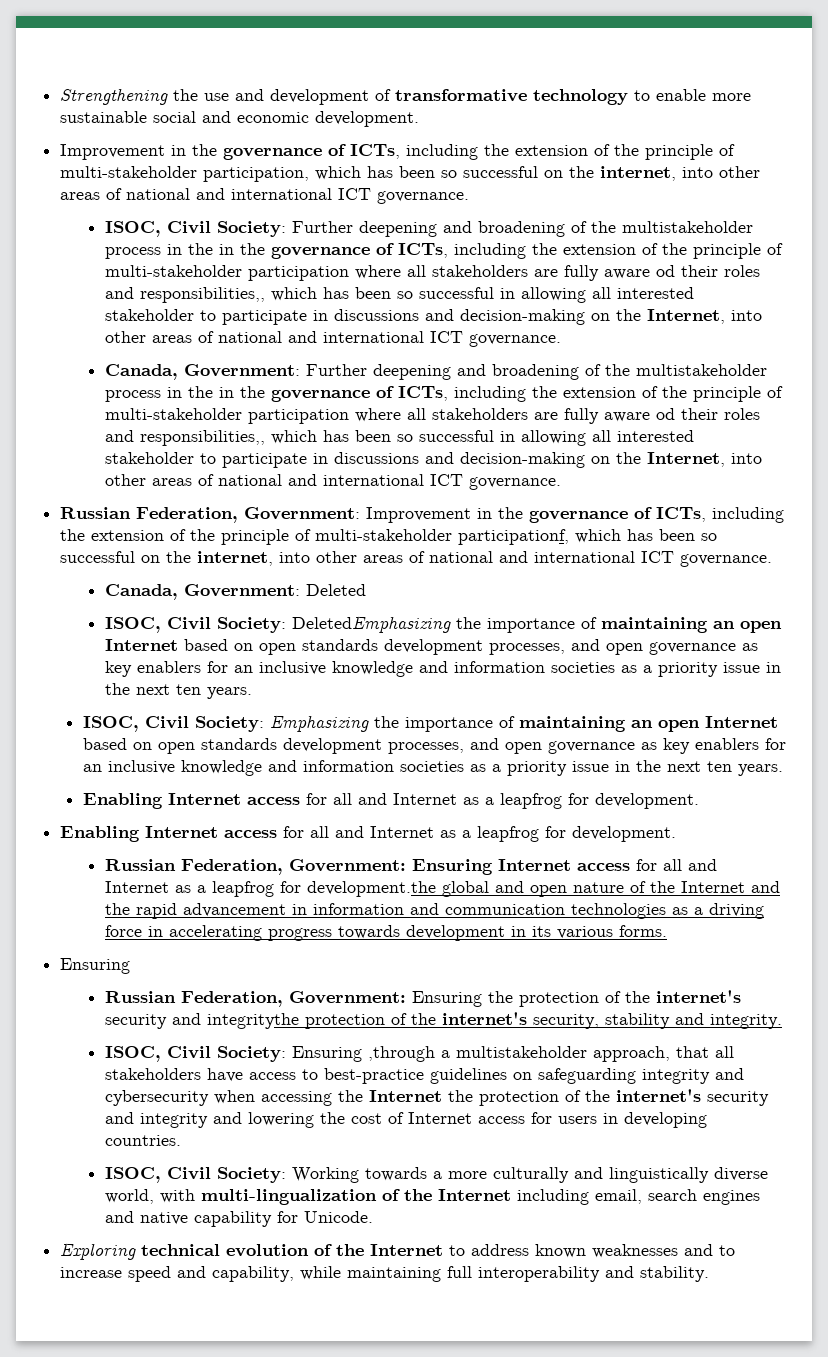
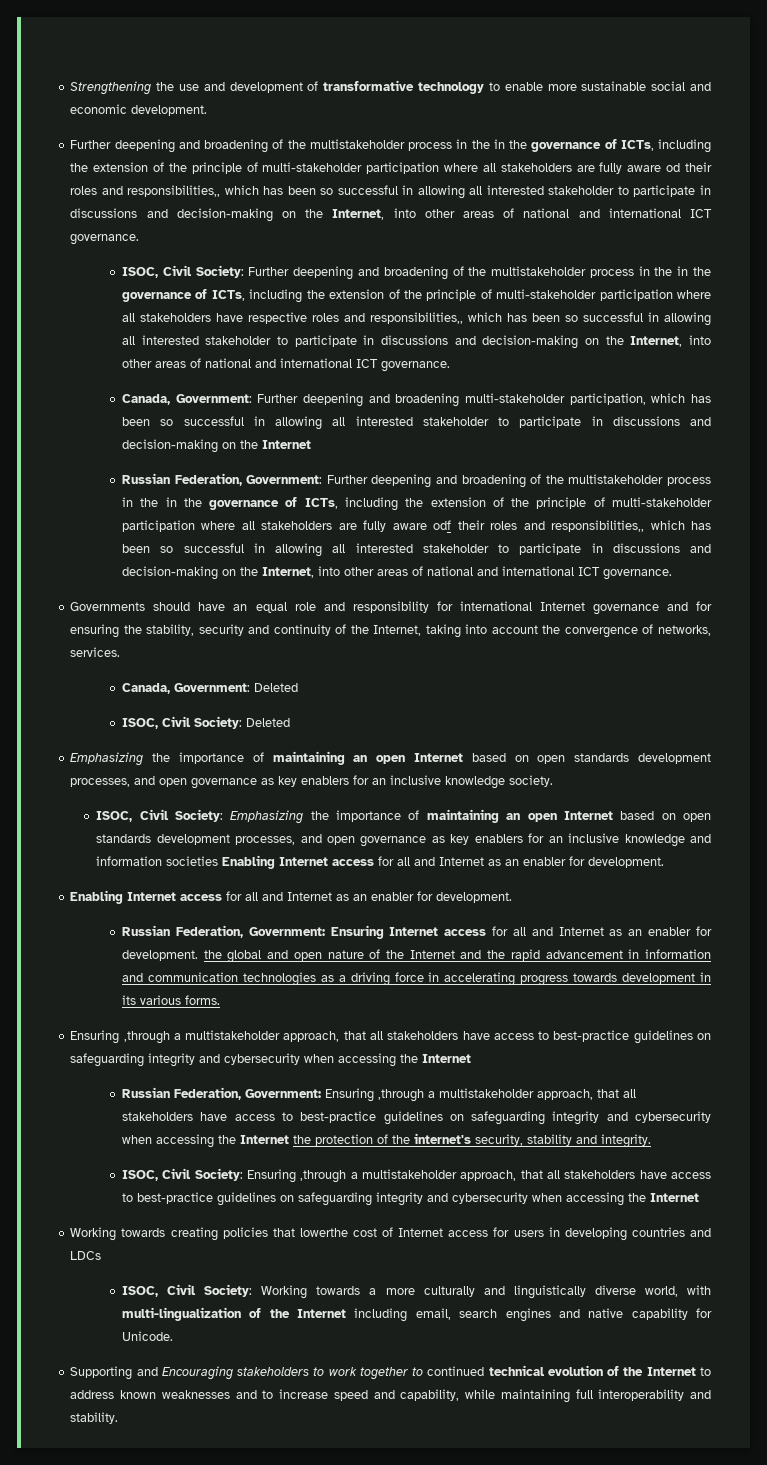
[60,144,736,160] [60,166,761,182] [60,188,470,204] [105,221,287,237] Improvement in the governance of ICTs, including the extension of the principle of multi-stakeholder participation, which has been so successful on the internet, into other areas of national and international ICT governance. // ISOC, Civil Society: -> (208, 110) none
(562, 340) none -> [122,265,711,280] [122,289,711,303] [122,312,711,326] [122,335,711,349] [122,358,451,372] // ISOC, Civil Society: Further deepening and broadening of the multistakeholder process in the in the governance of ICTs, including the extension of the principle of multi-stakeholder participation where all stakeholders have respective roles and responsibilities,, which has been so successful in allowing all interested stakeholder to participate in discussions and decision-making on the Internet, into other areas of national and international ICT governance.
(580, 372) none -> [465,393,711,405] [122,416,711,430] [122,439,312,453] [122,473,526,488] multi-stakeholder participation, which has been so successful in allowing all interested stakeholder to participate in discussions and decision-making on the Internet // Russian Federation, Government: Further deepening and broadening
[656,408,676,420] od -> [433,520,452,530] odf
[60,507,785,523] [60,529,718,545] [60,551,773,567] Russian Federation, Government: Improvement in the governance of ICTs, including the extension of the principle of multi-stakeholder participationf, which has been so successful on the internet, into other areas of national and international ICT governance. -> [70,601,713,615] [70,624,711,638] [70,647,121,657] Governments should have an equal role and responsibility for international Internet governance and for ensuring the stability, security and continuity of the Internet, taking into account the convergence of networks, services.
[292,616,452,633] DeletedEmphasizing -> [246,718,291,727] [70,752,144,766] Deleted // Emphasizing
[419,661,782,677] [105,683,253,699] and information societies as a priority issue in the next ten years. -> [509,775,554,787] society.
[469,760,783,776] [82,793,562,809] as a priority issue in the next ten years. // Enabling Internet access for all and Internet as a leapfrog -> [222,855,567,869] Enabling Internet access for all and Internet as an enabler
[462,826,540,842] a leapfrog -> [353,892,415,901] an enabler
[197,881,437,897] a leapfrog for development.the -> [628,926,712,936] [122,950,222,961] an enabler for development. the
[105,990,742,1007] [105,1013,300,1029] // Russian Federation, Government: Ensuring the protection of the internet's security and integritythe -> [123,1030,711,1044] [70,1053,472,1067] [122,1087,637,1102] [122,1111,711,1125] [122,1134,312,1148] ,through a multistakeholder approach, that all stakeholders have access to best-practice guidelines on safeguarding integrity and cybersecurity when accessing the Internet // Russian Federation, Government: Ensuring ,through a multistakeholder approach, that all stakeholders have access to best-practice guidelines on safeguarding integrity and cybersecurity when accessing the Internet the
[448,1089,770,1106] [105,1112,346,1128] the protection of the internet's security and integrity and lowering the -> [70,1227,348,1241] // Working towards creating policies that lowerthe
[105,1135,182,1146] countries. -> [631,1227,712,1237] [70,1251,102,1260] countries and LDCs
[60,1243,137,1260] Exploring -> [70,1366,485,1380] Supporting and Encouraging stakeholders to work together to continued

